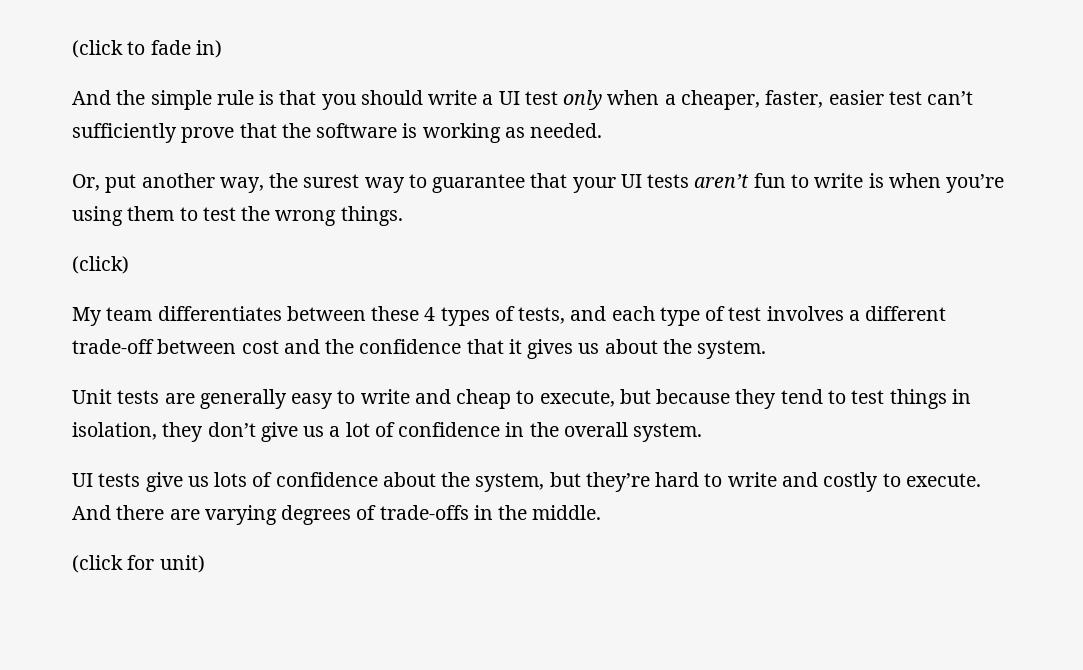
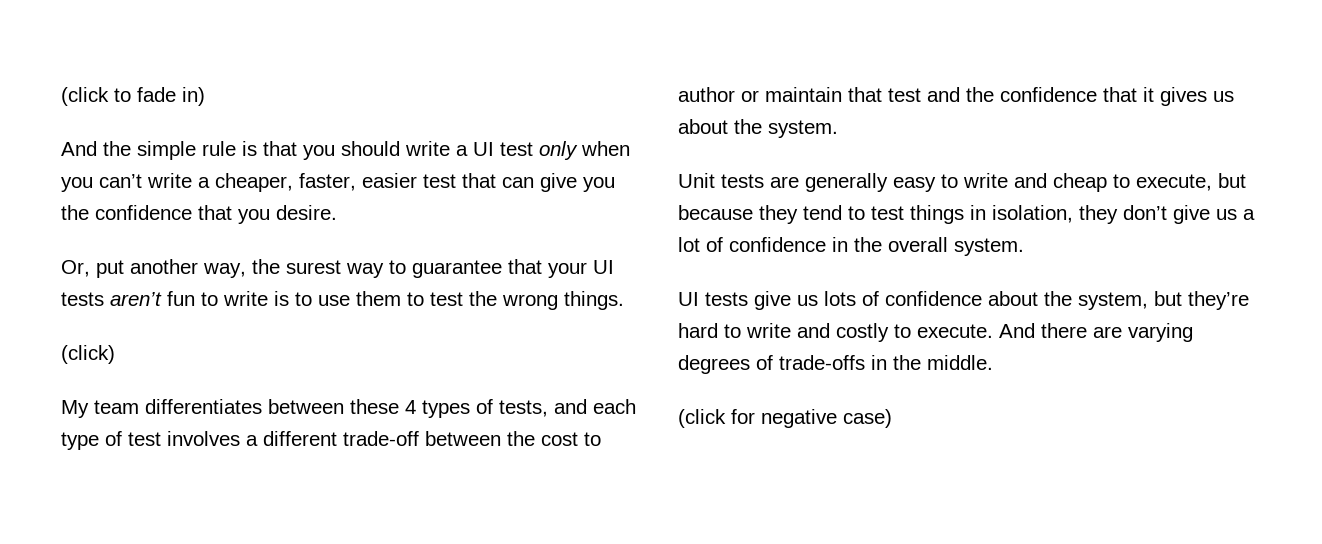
(660, 97) none -> [61,173,192,192] you can’t write
[927,91,974,105] [72,123,603,143] can’t sufficiently prove that the software is working as needed. -> [462,173,615,192] [61,205,337,224] that can give you the confidence that you desire.
[888,173,1005,193] [72,206,123,226] when you’re using -> [295,292,350,306] to use
[241,340,279,354] cost -> [507,431,601,446] [678,87,921,102] the cost to author or maintain that test
[159,555,205,573] unit) -> [761,409,892,428] negative case)

